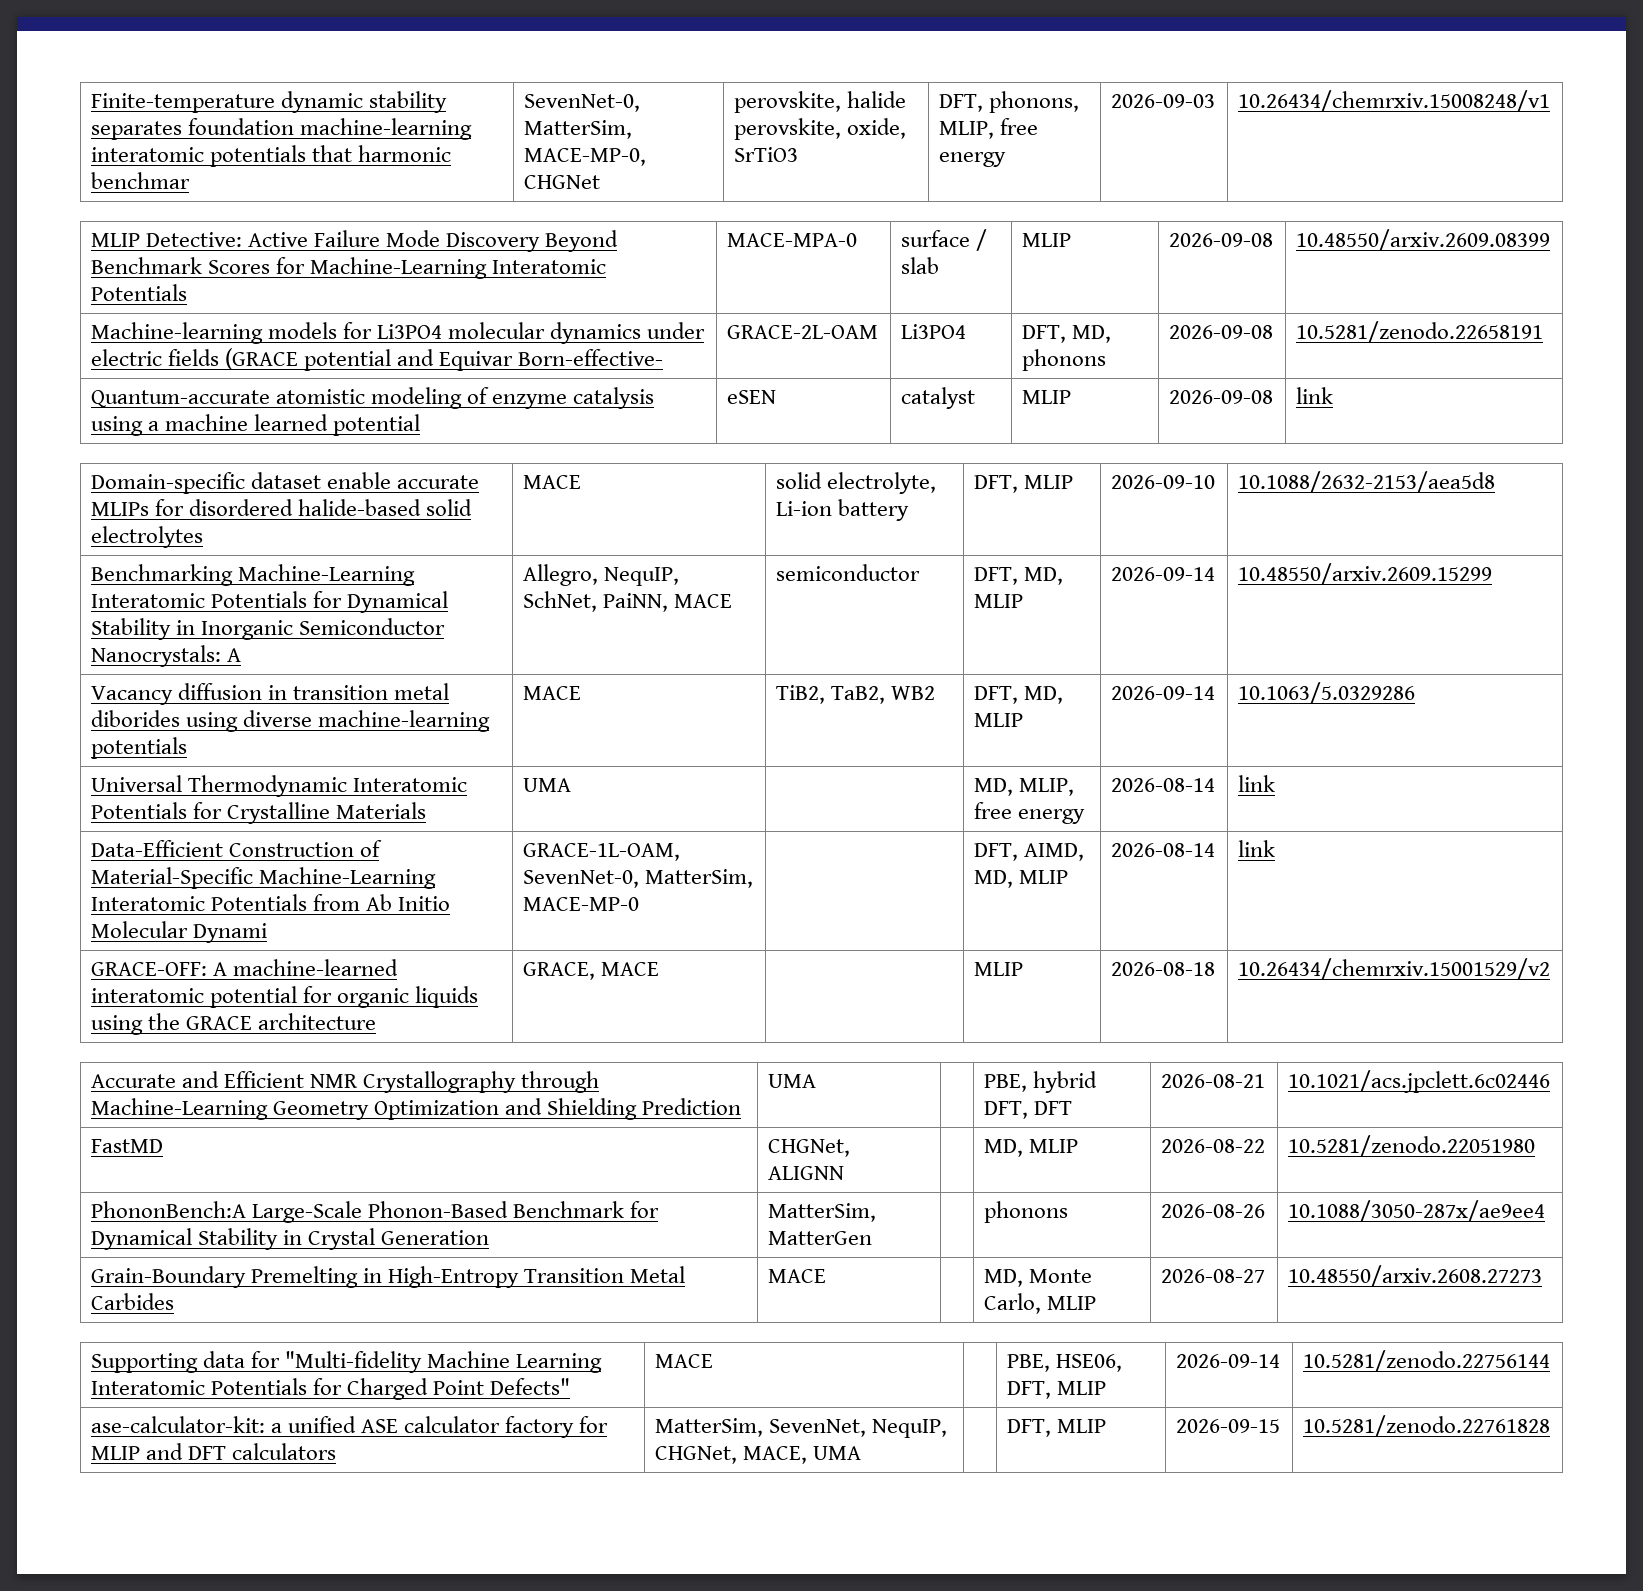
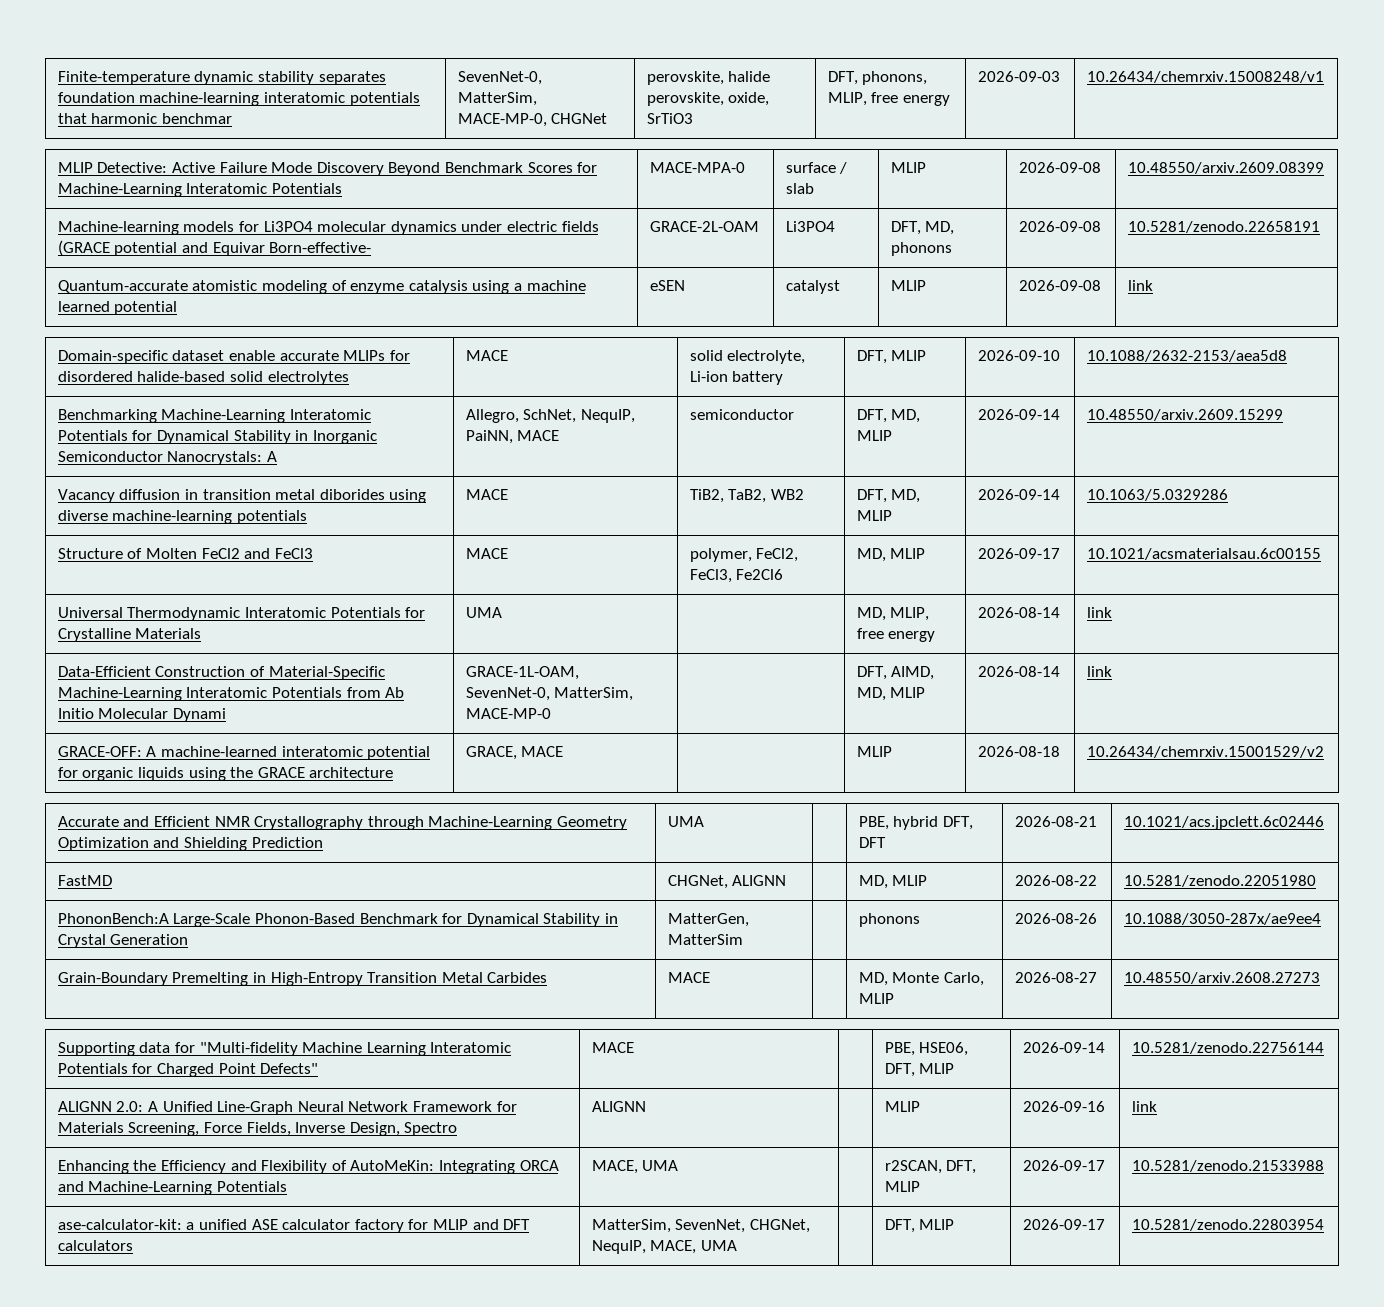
[603,567,679,586] [522,591,597,612] NequIP, SchNet, -> [523,409,635,423] SchNet, NequIP,
(1415, 693) none -> [57,548,313,559] [465,548,508,559] [689,548,799,562] [689,569,784,583] [856,548,926,562] [977,548,1060,559] [1086,548,1321,560] // Structure of Molten FeCl2 and FeCl3 | MACE | polymer, FeCl2, FeCl3, Fe2Cl6 | MD, MLIP | 2026-09-17 | 10.1021/acsmaterialsau.6c00155
[767,1203,876,1222] [767,1231,872,1245] MatterSim, MatterGen -> [667,913,749,927] [667,934,743,945] MatterGen, MatterSim
(1550, 1361) none -> [57,1101,517,1115] [57,1122,458,1136] [591,1101,646,1112] [884,1101,920,1112] [1022,1101,1105,1112] [1131,1101,1157,1112] [57,1160,559,1174] [57,1181,287,1195] [591,1160,679,1174] [884,1160,977,1174] [884,1181,920,1192] [1022,1160,1105,1171] [1131,1160,1324,1172] // ALIGNN 2.0: A Unified Line-Graph Neural Network Framework for Materials Screening, Force Fields, Inverse Design, Spectro | ALIGNN | | MLIP | 2026-09-16 | link // Enhancing the Efficiency and Flexibility of AutoMeKin: Integrating ORCA and Machine-Learning Potentials | MACE, UMA | | r2SCAN, DFT, MLIP | 2026-09-17 | 10.5281/zenodo.21533988
[872,1419,948,1438] [654,1446,737,1464] NequIP, CHGNet, -> [749,1219,810,1233] [591,1240,646,1254] CHGNet, NequIP,
[1175,1419,1280,1433] [1302,1415,1550,1437] 2026-09-15 | 10.5281/zenodo.22761828 -> [1022,1219,1105,1230] [1131,1219,1324,1231] 2026-09-17 | 10.5281/zenodo.22803954

